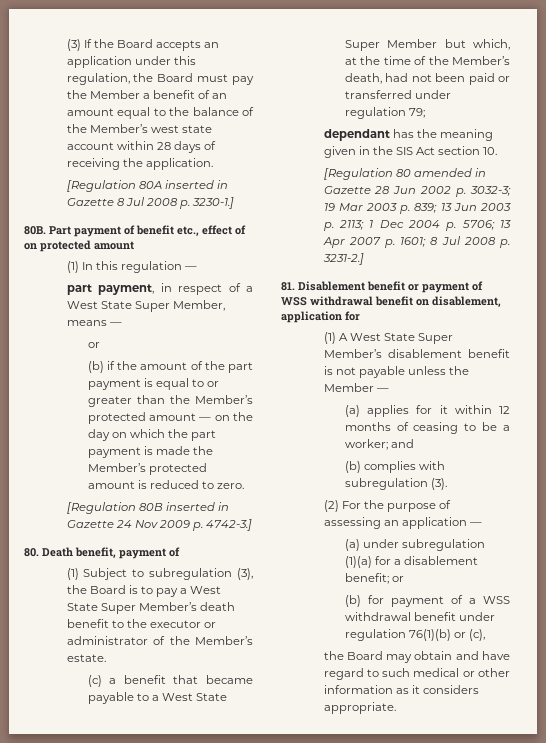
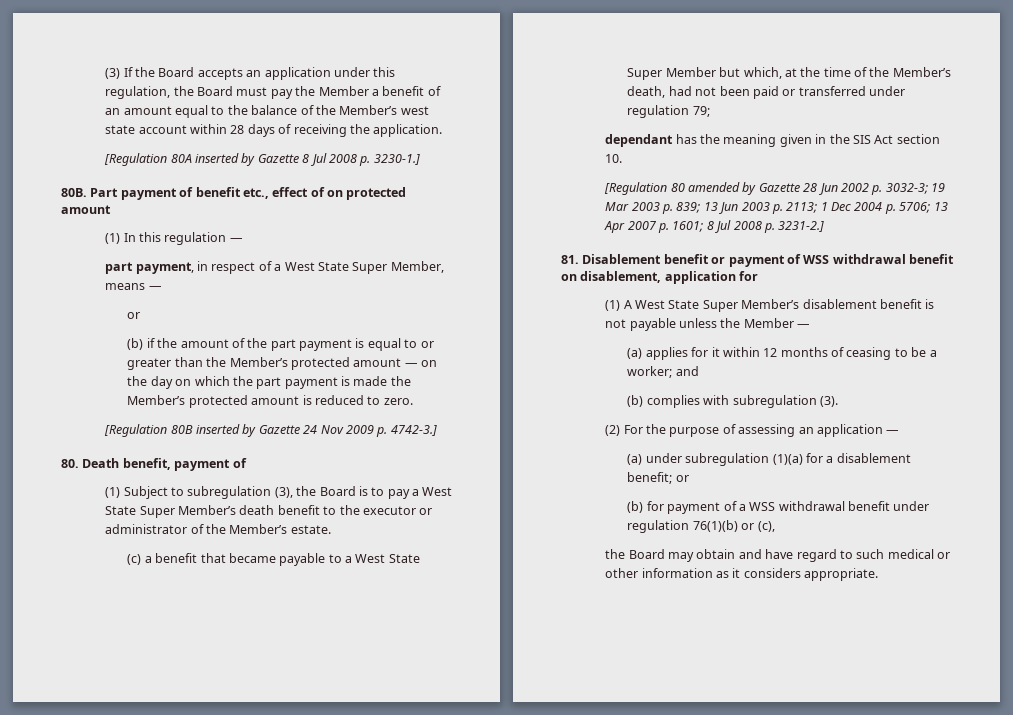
[216,180,228,189] in -> [241,153,256,166] by
[217,502,229,511] in -> [242,424,257,437] by
[474,168,486,177] in -> [742,182,757,195] by

